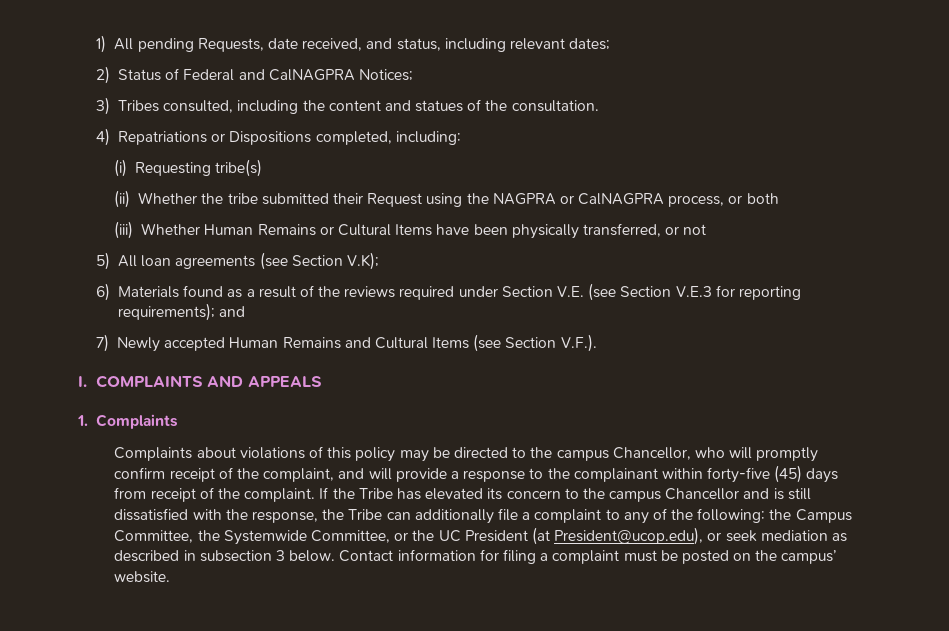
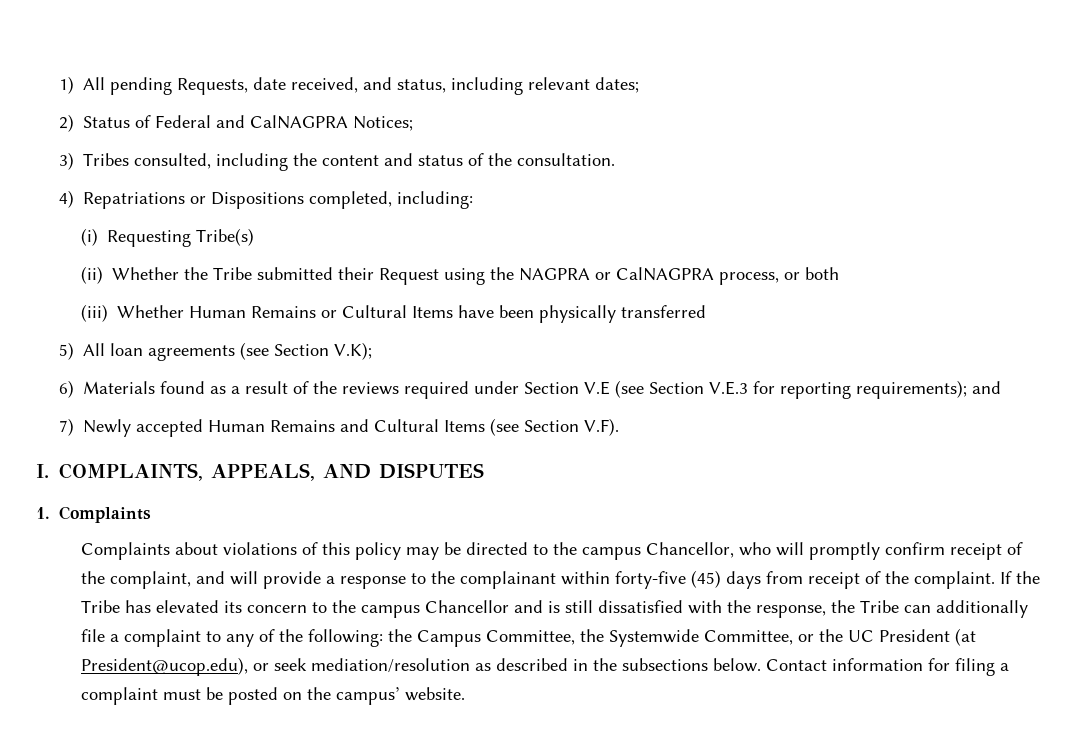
[415,100,464,112] statues -> [417,155,463,166] status
[215,159,263,177] tribe(s) -> [196,228,255,246] Tribe(s)
[227,193,258,204] tribe -> [213,267,253,280] Tribe
[582,223,707,237] transferred, or not -> [621,305,707,318] transferred
[557,286,585,297] V.E. -> [583,381,610,395] V.E
[560,334,597,352] [78,375,323,388] V.F.). // I. COMPLAINTS AND APPEALS -> [583,418,619,436] [36,463,484,481] V.F). // I. COMPLAINTS, APPEALS, AND DISPUTES
[760,530,828,541] mediation -> [310,658,470,673] mediation/resolution
[199,550,286,562] subsection 3 -> [592,658,708,671] the subsections

